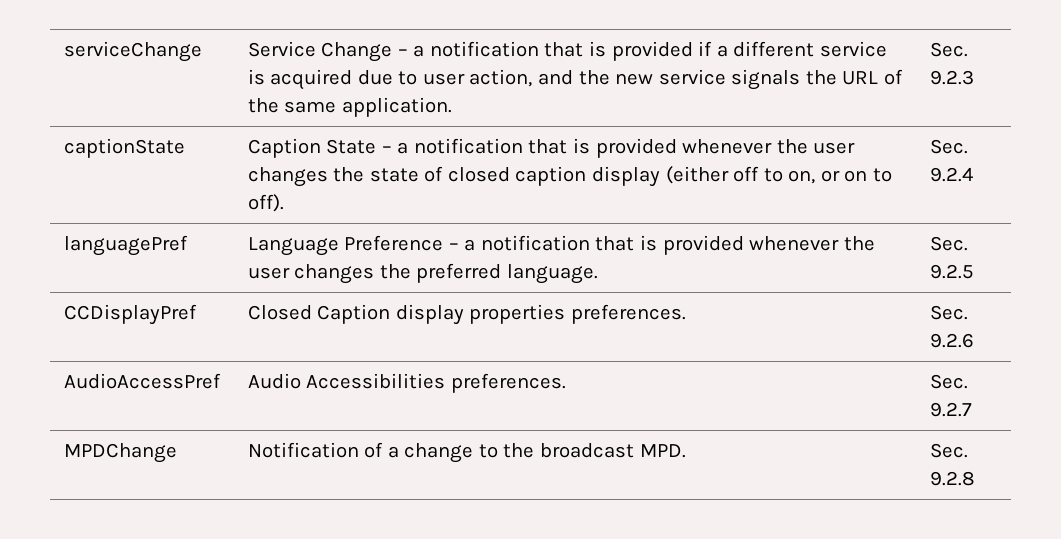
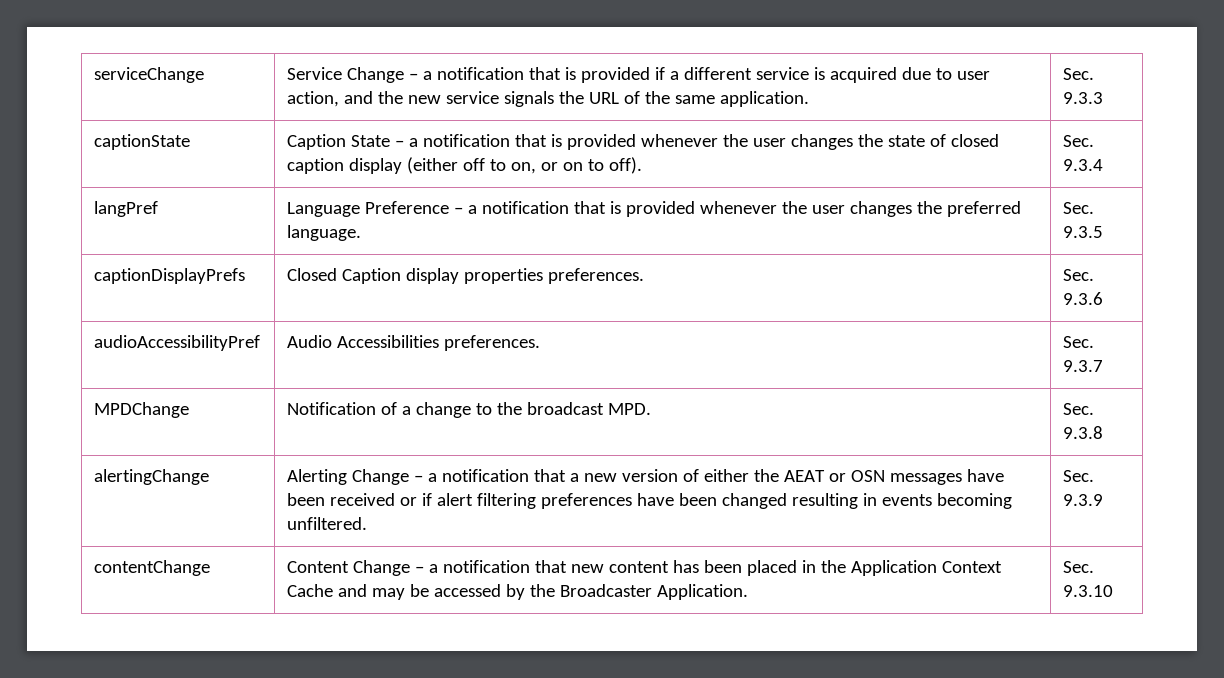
[929,70,974,85] 9.2.3 -> [1063,92,1104,104] 9.3.3
[929,167,973,182] [63,235,188,256] 9.2.4 // languagePref -> [1063,159,1104,171] [94,201,159,217] 9.3.4 // langPref
[929,264,974,279] [63,304,197,325] 9.2.5 // CCDisplayPref -> [1063,226,1104,238] [94,268,246,284] 9.3.5 // captionDisplayPrefs
[929,333,974,348] [63,373,221,389] 9.2.6 // AudioAccessPref -> [1063,292,1104,305] [94,335,261,351] 9.3.6 // audioAccessibilityPref
[929,402,972,417] 9.2.7 -> [1063,360,1104,372] 9.3.7
[929,471,975,486] 9.2.8 -> [1063,426,1104,439] [94,469,210,485] [287,469,1004,485] [287,493,1012,509] [287,517,368,530] [1063,470,1095,482] [1063,494,1104,506] [94,560,211,576] [287,560,1002,576] [287,584,749,600] [1063,561,1095,573] [1063,585,1114,597] 9.3.8 // alertingChange | Alerting Change – a notification that a new version of either the AEAT or OSN messages have been received or if alert filtering preferences have been changed resulting in events becoming unfiltered. | Sec. 9.3.9 // contentChange | Content Change – a notification that new content has been placed in the Application Context Cache and may be accessed by the Broadcaster Application. | Sec. 9.3.10

